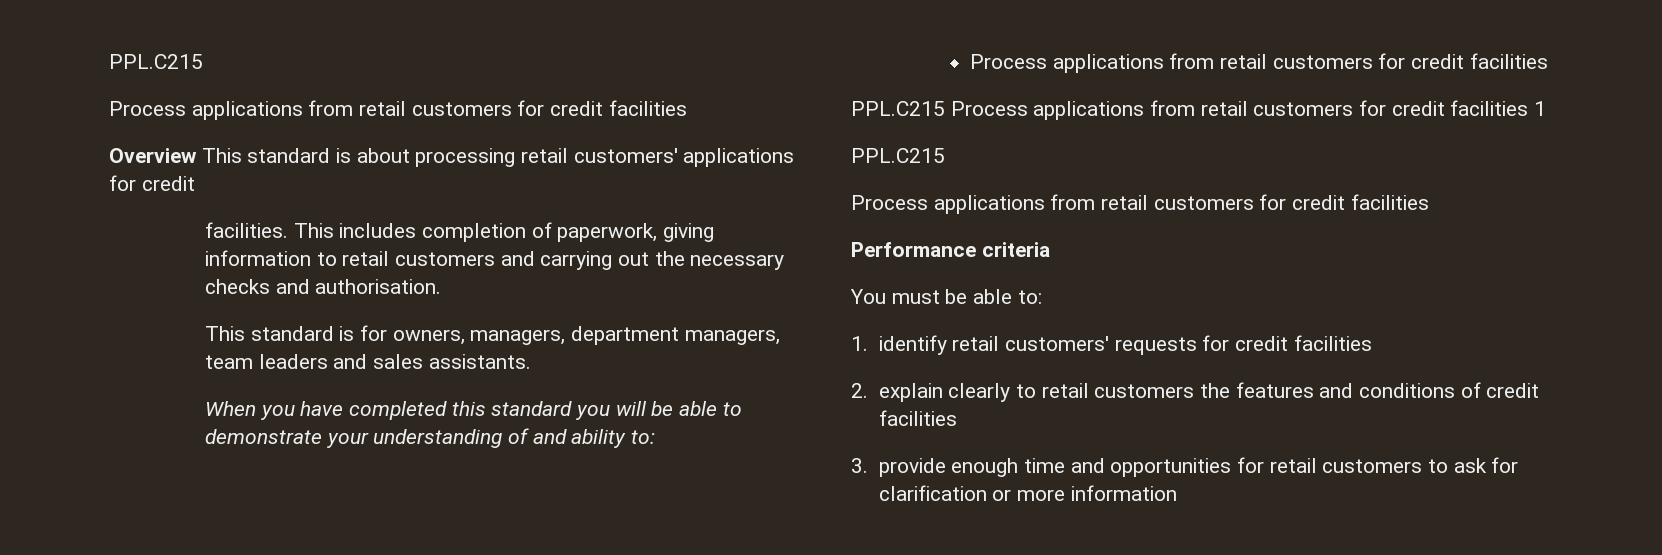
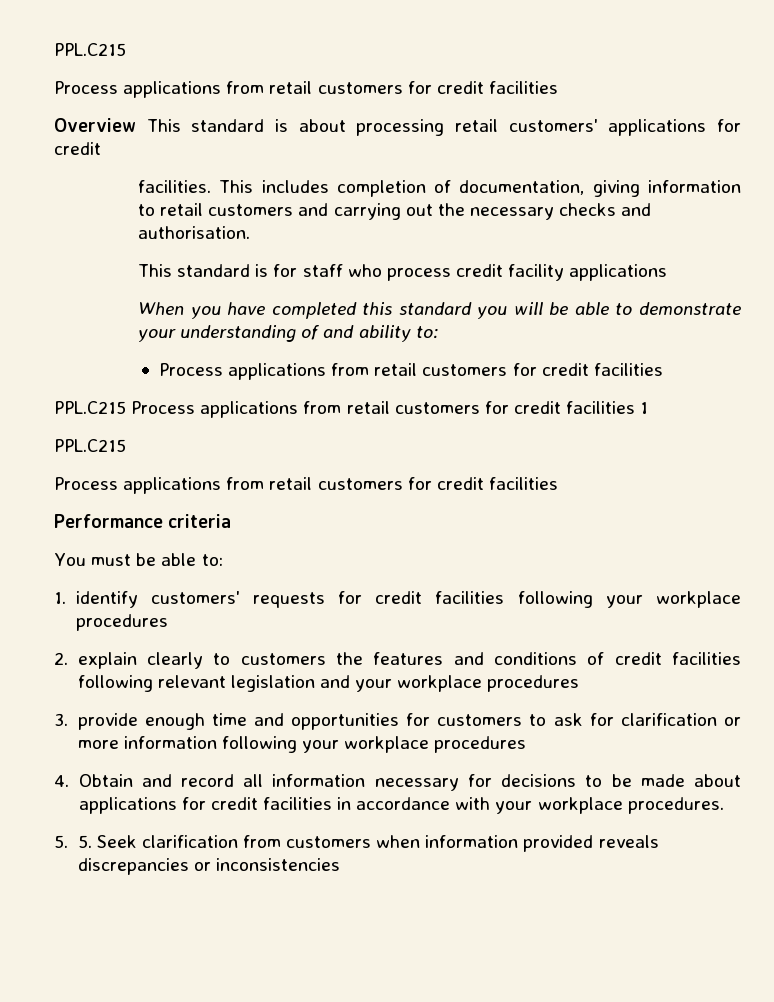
[557,223,658,242] paperwork, -> [459,180,585,195] documentation,
[392,326,780,345] [205,354,531,369] owners, managers, department managers, team leaders and sales assistants. -> [302,264,668,281] staff who process credit facility applications
[952,336,1000,351] retail -> (138, 599) none
(1372, 343) none -> [517,591,741,608] [75,614,168,631] following your workplace procedures
[1041,383,1089,398] retail -> (231, 659) none
(957, 418) none -> [77,675,580,692] following relevant legislation and your workplace procedures
[1269,458,1317,473] retail -> (431, 719) none
(1177, 493) none -> [221,736,527,753] [54,774,742,791] [78,797,724,814] [54,835,659,852] [77,858,340,875] following your workplace procedures // 4. Obtain and record all information necessary for decisions to be made about applications for credit facilities in accordance with your workplace procedures. // 5. 5. Seek clarification from customers when information provided reveals discrepancies or inconsistencies

